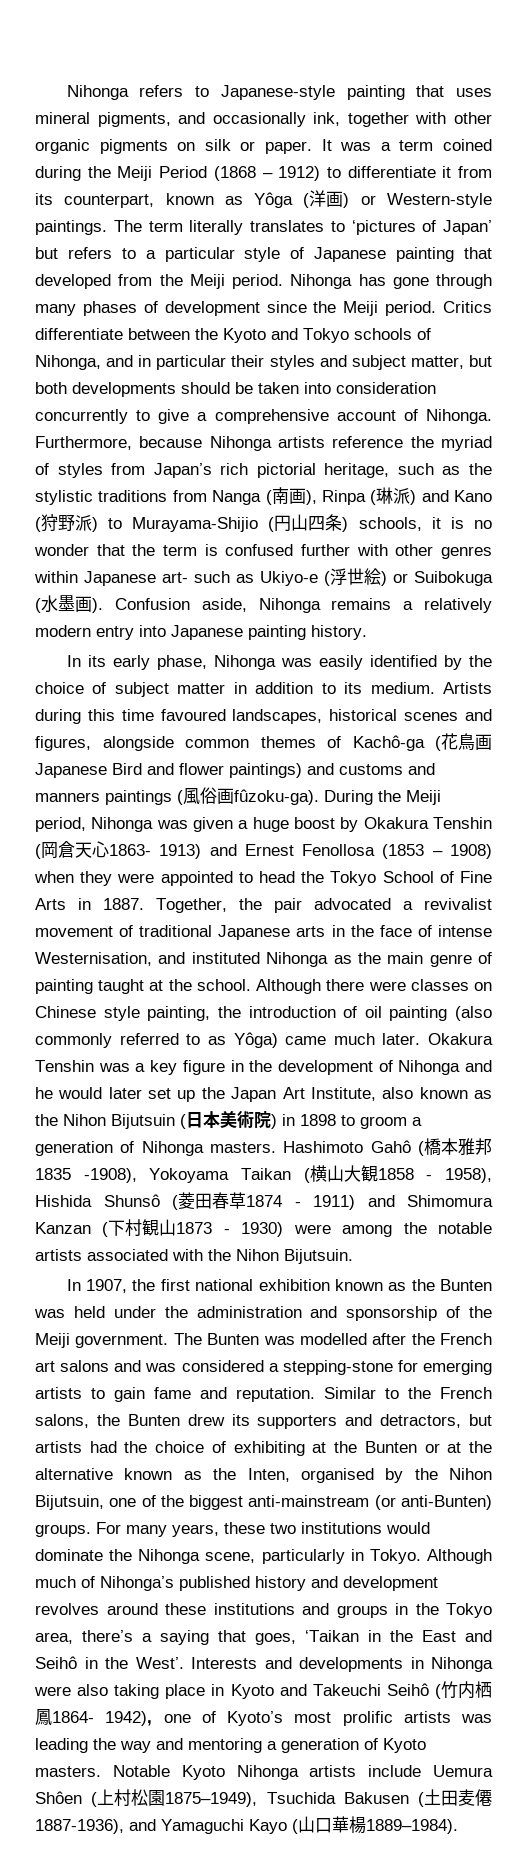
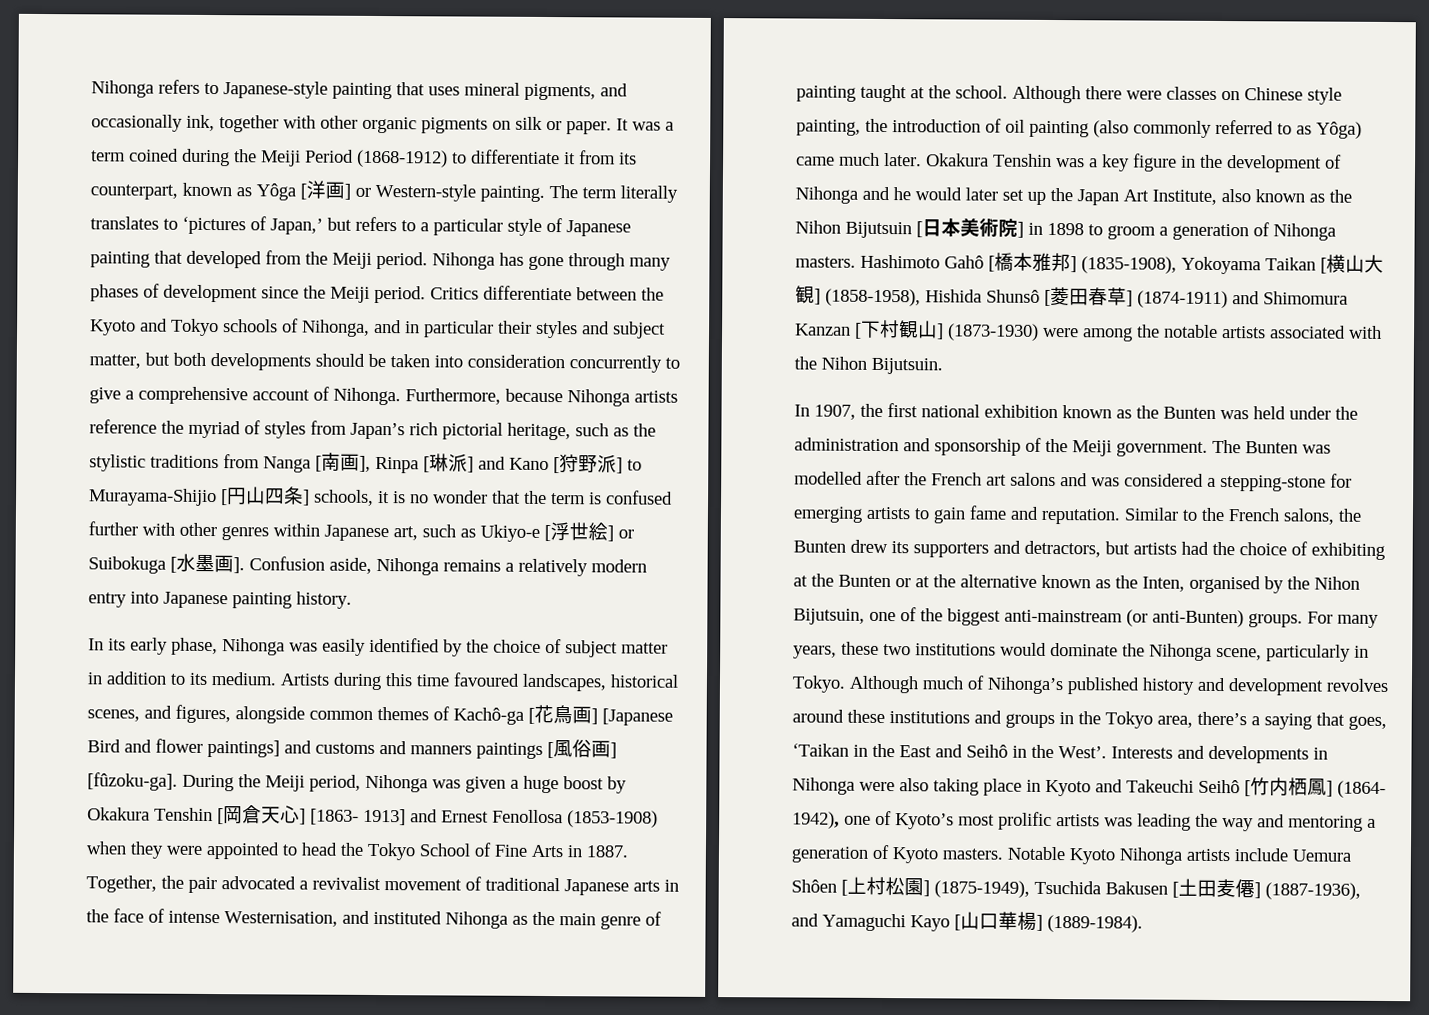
[213,166,321,181] (1868 – 1912) -> [357,149,448,168] (1868-1912)
[303,190,350,208] (洋画) -> [300,180,351,200] [洋画]
[35,220,107,235] paintings. -> [480,185,545,202] painting.
[443,220,492,235] Japan’ -> [270,218,323,235] Japan,’
[265,487,492,505] [35,514,98,532] (南画), Rinpa (琳派) and Kano (狩野派) -> [315,452,623,474] [南画], Rinpa [琳派] and Kano [狩野派]
[268,517,275,532] ( -> [221,489,228,506] [
[342,517,349,532] ) -> [303,489,310,506] ]
[162,572,188,583] art- -> [393,526,418,541] art,
[324,568,493,586] [35,595,103,613] (浮世絵) or Suibokuga (水墨画). -> [544,522,634,542] [88,553,245,574] [浮世絵] or Suibokuga [水墨画].
[404,712,459,721] scenes -> [87,709,140,722] scenes,
[435,733,492,751] [35,763,107,778] (花鳥画Japanese -> [528,704,673,726] [花鳥画] [Japanese
[229,763,302,778] paintings) -> [207,739,280,758] paintings]
[177,787,319,805] (風俗画fûzoku-ga). -> [547,739,617,759] [87,772,178,791] [風俗画] [fûzoku-ga].
[35,844,41,859] ( -> [217,808,224,825] [
[109,844,492,859] 1863- 1913) and Ernest Fenollosa (1853 – 1908) -> [299,808,658,828] ] [1863- 1913] and Ernest Fenollosa (1853-1908)
[180,1114,186,1129] ( -> [916,221,923,238] [
[271,1114,277,1129] ) -> [1017,221,1024,238] ]
[418,1141,424,1156] ( -> [988,255,995,272] [
[35,1168,137,1183] 1835 -1908), -> [1070,256,1177,274] ] (1835-1908),
[303,1168,310,1183] ( -> [1320,257,1327,274] [
[377,1168,493,1183] 1858 - 1958), -> [814,288,921,307] ] (1858-1958),
[172,1195,178,1210] ( -> [1044,289,1051,306] [
[246,1195,355,1210] 1874 - 1911) -> [1126,290,1228,309] ] (1874-1911)
[102,1222,109,1237] ( -> [855,322,862,339] [
[176,1222,284,1237] 1873 - 1930) -> [937,323,1039,341] ] (1873-1930)
[434,1684,441,1699] ( -> [1244,780,1251,797] [
[52,1711,94,1723] 1864- -> [1326,780,1386,798] ] (1864-
[91,1792,98,1807] ( -> [841,879,848,896] [
[165,1792,258,1807] 1875–1949), -> [923,880,1030,898] ] (1875-1949),
[418,1792,424,1807] ( -> [1172,881,1179,898] [
[35,1819,124,1834] 1887-1936), -> [1254,882,1361,900] ] (1887-1936),
[292,1819,298,1834] ( -> [954,914,961,931] [
[366,1819,458,1834] 1889–1984). -> [1036,914,1143,933] ] (1889-1984).

